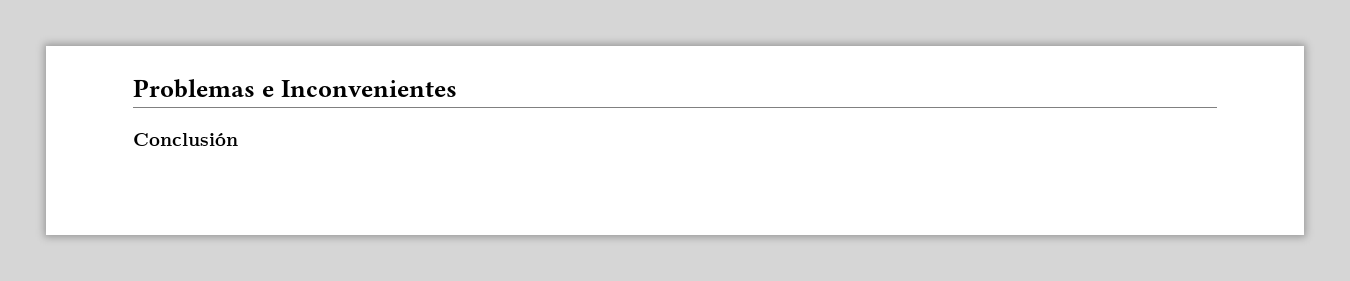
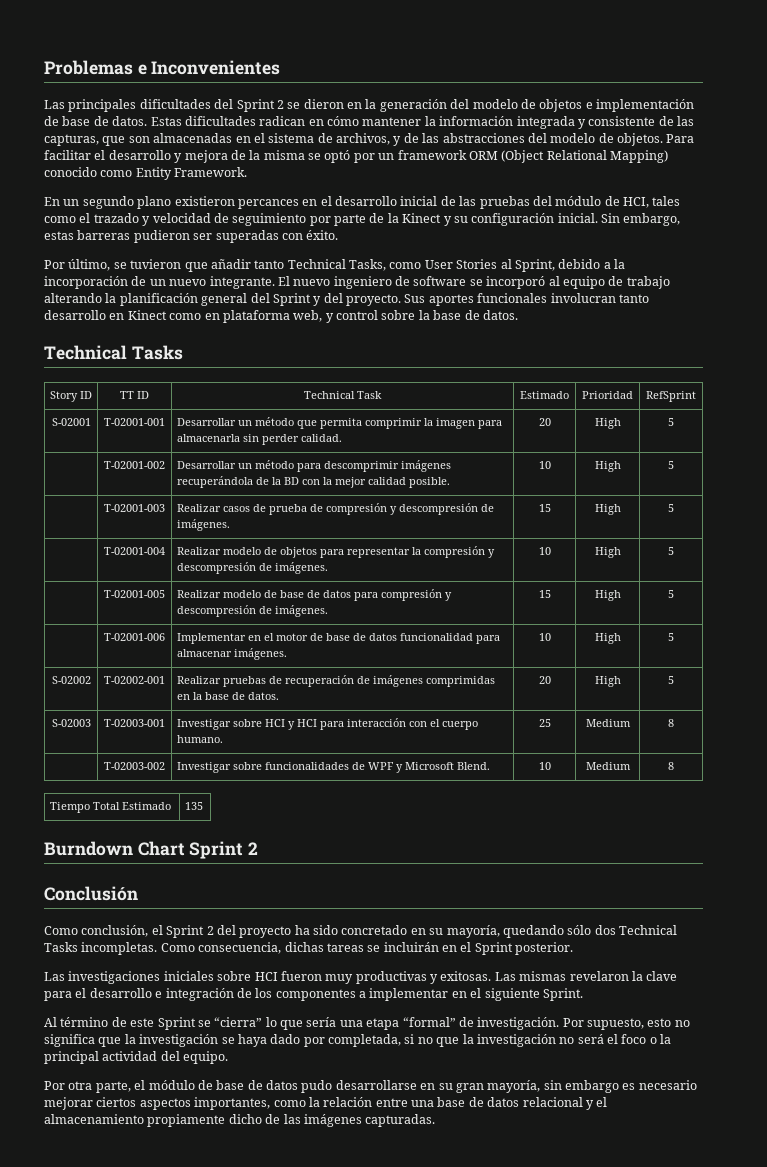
[133,133,238,146] Conclusión -> [44,99,694,112] [44,116,694,129] [44,133,695,146] [44,150,668,163] [44,167,248,180] [44,196,681,209] [44,213,681,226] [44,230,339,243] [44,259,625,272] [44,276,670,289] [44,293,649,306] [44,310,518,323] [44,345,183,360] [50,391,92,402] [120,391,149,399] [304,391,382,399] [520,391,569,399] [582,391,633,399] [646,391,696,402] [51,418,91,426] [104,418,165,426] [176,417,502,429] [176,434,342,445] [538,418,551,426] [594,418,621,429] [668,418,674,426] [104,461,165,469] [176,460,451,472] [176,476,450,488] [538,461,551,469] [594,461,621,472] [668,461,674,469] [104,504,165,512] [176,503,494,515] [176,519,230,531] [538,504,551,512] [594,504,621,515] [668,504,674,512] [104,547,165,555] [176,546,495,558] [176,562,328,574] [538,547,551,555] [594,547,621,558] [668,547,674,555] [104,590,165,598] [176,589,452,601] [176,605,328,617] [538,590,551,598] [594,590,621,601] [668,590,674,598] [104,633,165,641] [176,633,500,644] [176,648,287,660] [538,633,551,641] [594,633,621,644] [668,633,674,641] [51,676,91,684] [104,676,165,684] [176,675,495,687] [176,692,279,700] [538,676,551,684] [594,676,621,687] [668,676,674,684] [51,719,91,727] [104,719,165,727] [176,718,478,730] [176,735,223,743] [538,719,551,727] [585,719,631,727] [668,719,674,727] [104,762,165,770] [176,762,490,773] [538,762,551,770] [585,762,631,770] [668,762,674,770] [49,802,171,813] [184,802,203,810] [44,841,259,859] [44,886,138,901] [44,925,677,938] [44,942,574,955] [44,971,678,984] [44,988,583,1001] [44,1017,690,1030] [44,1034,672,1047] [44,1051,229,1064] [44,1080,697,1093] [44,1097,608,1110] [44,1114,436,1127] Las principales dificultades del Sprint 2 se dieron en la generación del modelo de objetos e implementación de base de datos. Estas dificultades radican en cómo mantener la información integrada y consistente de las capturas, que son almacenadas en el sistema de archivos, y de las abstracciones del modelo de objetos. Para facilitar el desarrollo y mejora de la misma se optó por un framework ORM (Object Relational Mapping) conocido como Entity Framework. // En un segundo plano existieron percances en el desarrollo inicial de las pruebas del módulo de HCI, tales como el trazado y velocidad de seguimiento por parte de la Kinect y su configuración inicial. Sin embargo, estas barreras pudieron ser superadas con éxito. // Por último, se tuvieron que añadir tanto Technical Tasks, como User Stories al Sprint, debido a la incorporación de un nuevo integrante. El nuevo ingeniero de software se incorporó al equipo de trabajo alterando la planificación general del Sprint y del proyecto. Sus aportes funcionales involucran tanto desarrollo en Kinect como en plataforma web, y control sobre la base de datos. // Technical Tasks // Story ID | TT ID | Technical Task | Estimado | Prioridad | RefSprint // S-02001 | T-02001-001 | Desarrollar un método que permita comprimir la imagen para almacenarla sin perder calidad. | 20 | High | 5 // | T-02001-002 | Desarrollar un método para descomprimir imágenes recuperándola de la BD con la mejor calidad posible. | 10 | High | 5 // | T-02001-003 | Realizar casos de prueba de compresión y descompresión de imágenes. | 15 | High | 5 // | T-02001-004 | Realizar modelo de objetos para representar la compresión y descompresión de imágenes. | 10 | High | 5 // | T-02001-005 | Realizar modelo de base de datos para compresión y descompresión de imágenes. | 15 | High | 5 // | T-02001-006 | Implementar en el motor de base de datos funcionalidad para almacenar imágenes. | 10 | High | 5 // S-02002 | T-02002-001 | Realizar pruebas de recuperación de imágenes comprimidas en la base de datos. | 20 | High | 5 // S-02003 | T-02003-001 | Investigar sobre HCI y HCI para interacción con el cuerpo humano. | 25 | Medium | 8 // | T-02003-002 | Investigar sobre funcionalidades de WPF y Microsoft Blend. | 10 | Medium | 8 // Tiempo Total Estimado | 135 // Burndown Chart Sprint 2 // Conclusión // Como conclusión, el Sprint 2 del proyecto ha sido concretado en su mayoría, quedando sólo dos Technical Tasks incompletas. Como consecuencia, dichas tareas se incluirán en el Sprint posterior. // Las investigaciones iniciales sobre HCI fueron muy productivas y exitosas. Las mismas revelaron la clave para el desarrollo e integración de los componentes a implementar en el siguiente Sprint. // Al término de este Sprint se “cierra” lo que sería una etapa “formal” de investigación. Por supuesto, esto no significa que la investigación se haya dado por completada, si no que la investigación no será el foco o la principal actividad del equipo. // Por otra parte, el módulo de base de datos pudo desarrollarse en su gran mayoría, sin embargo es necesario mejorar ciertos aspectos importantes, como la relación entre una base de datos relacional y el almacenamiento propiamente dicho de las imágenes capturadas.

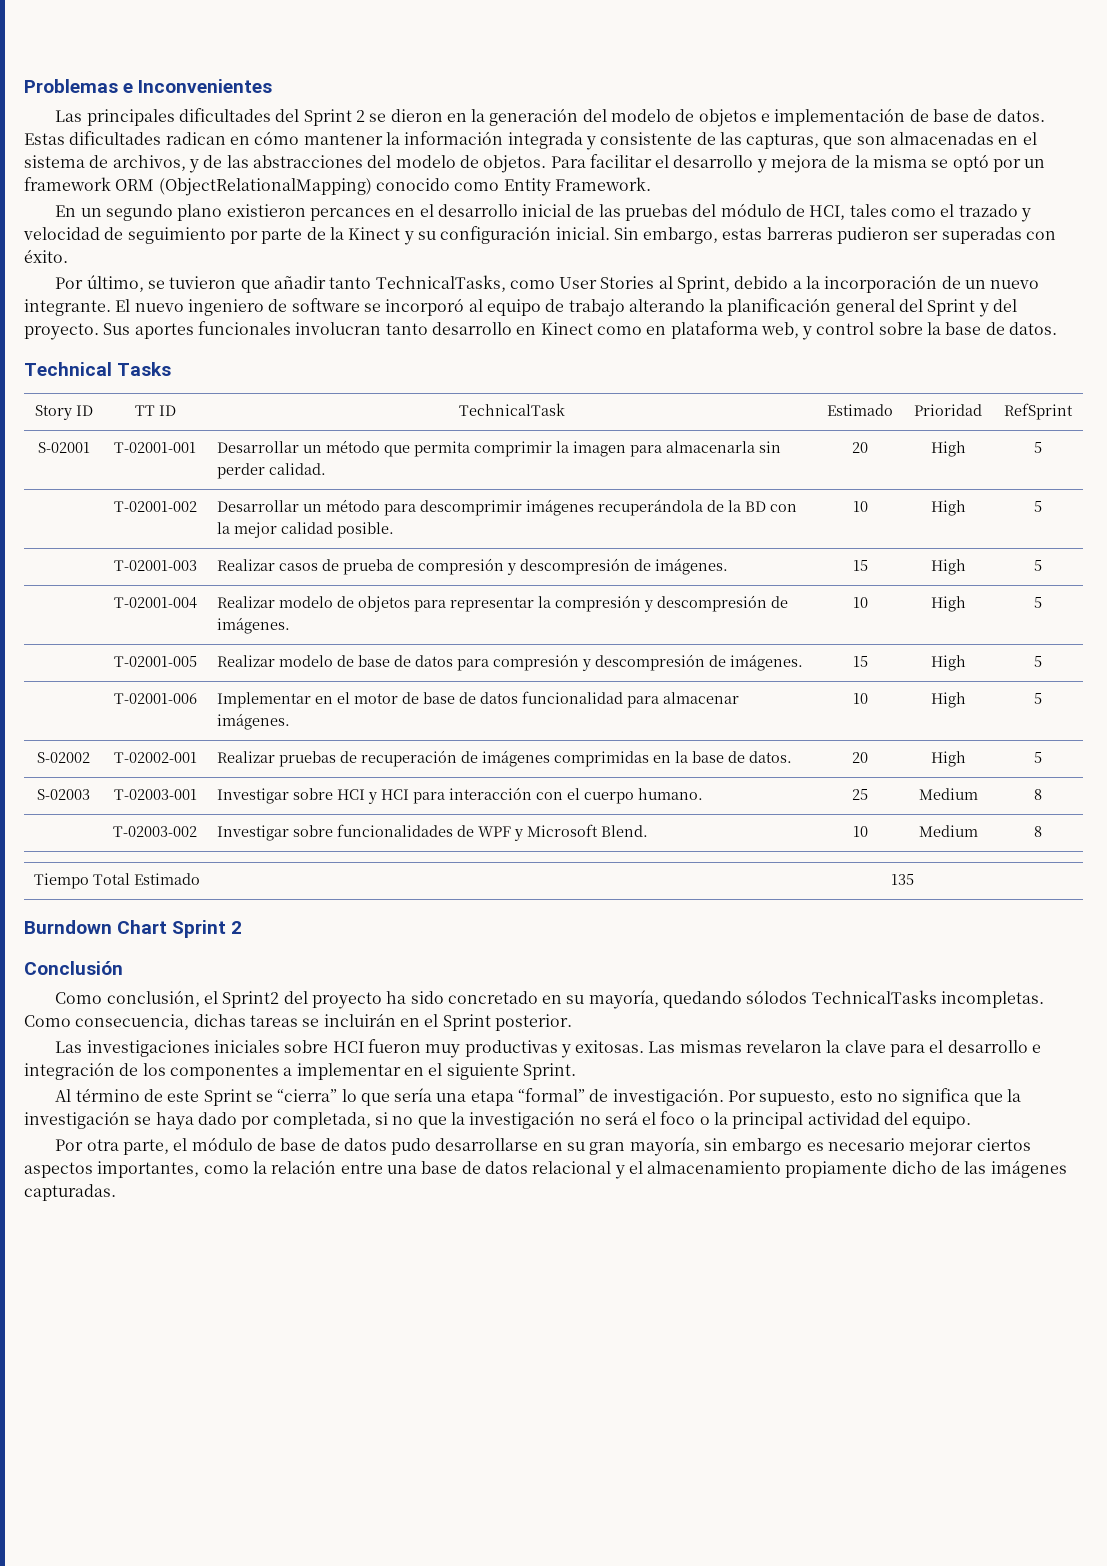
[501,150,668,163] (Object Relational Mapping) -> [158,178,372,196] (ObjectRelationalMapping)
[287,259,386,271] Technical Tasks, -> [375,275,506,292] TechnicalTasks,
[304,391,382,399] Technical Task -> [459,403,565,416] TechnicalTask
[166,925,214,938] Sprint 2 -> [222,991,280,1008] Sprint2
[567,925,677,935] [44,942,78,952] sólo dos Technical Tasks -> [746,990,937,1004] sólodos TechnicalTasks

